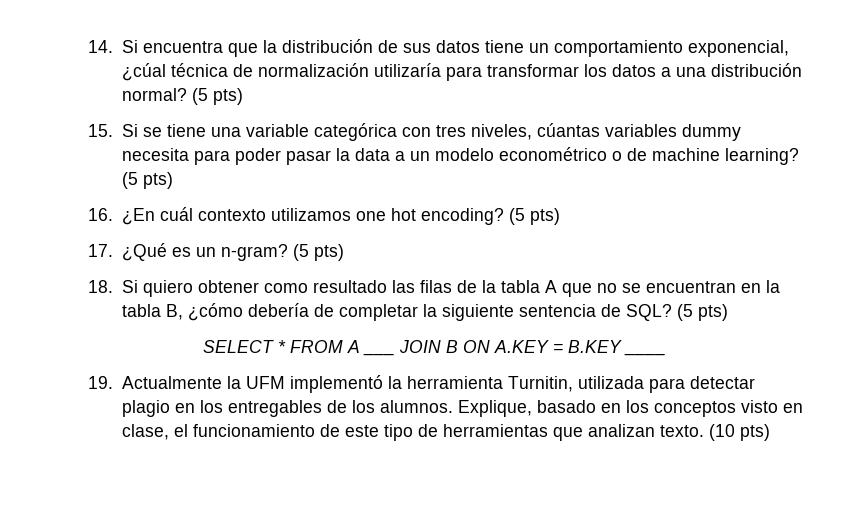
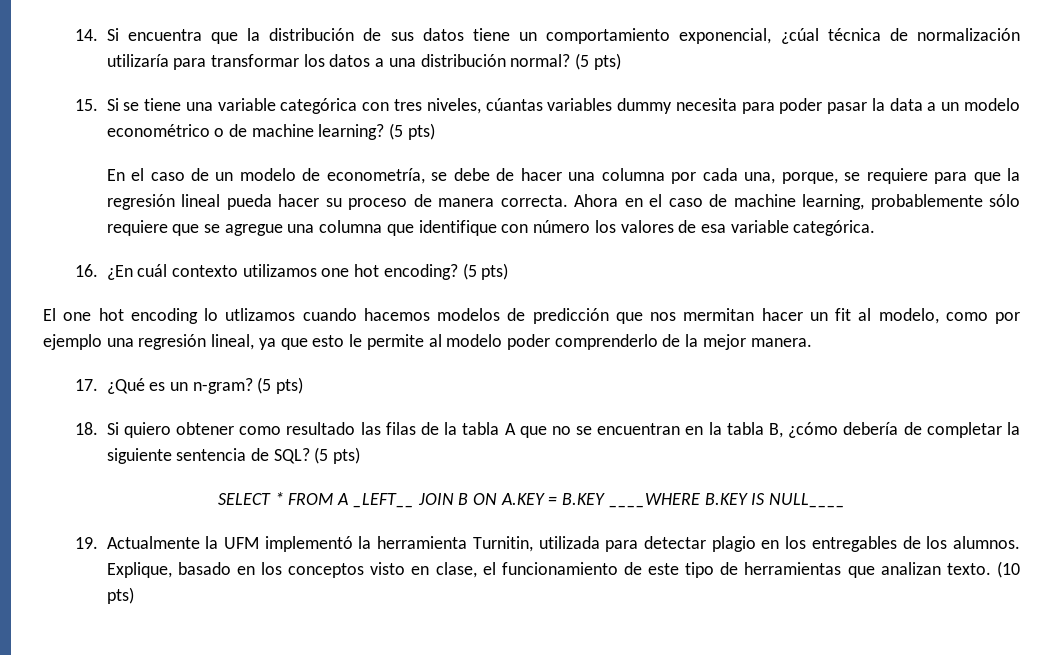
(174, 180) none -> [106,168,1021,184] [106,194,1020,210] [106,220,876,236] // En el caso de un modelo de econometría, se debe de hacer una columna por cada una, porque, se requiere para que la regresión lineal pueda hacer su proceso de manera correcta. Ahora en el caso de machine learning, probablemente sólo requiere que se agregue una columna que identifique con número los valores de esa variable categórica.
(561, 216) none -> [43,308,1020,324] [43,334,812,350] // El one hot encoding lo utlizamos cuando hacemos modelos de predicción que nos mermitan hacer un fit al modelo, como por ejemplo una regresión lineal, ya que esto le permite al modelo poder comprenderlo de la mejor manera.
[362,353,395,356] ___ -> [352,493,414,508] _LEFT__
[623,353,666,356] ____ -> [608,493,846,508] ____WHERE B.KEY IS NULL____

